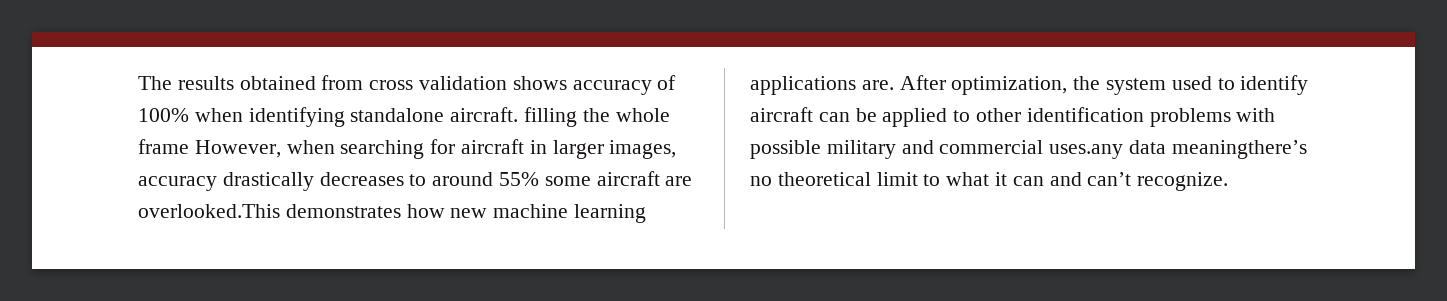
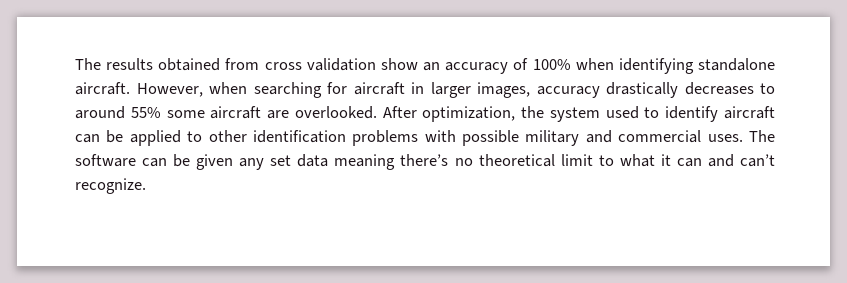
[512,76,567,90] shows -> [380,58,441,71] show an
[524,107,670,127] [138,139,189,154] filling the whole frame -> (130, 88) none
[138,204,647,223] [750,76,894,95] overlooked.This demonstrates how new machine learning applications are. -> [294,106,377,119] overlooked.
[1049,140,1307,159] uses.any data meaningthere’s -> [707,130,776,142] [75,154,449,170] uses. The software can be given any set data meaning there’s

